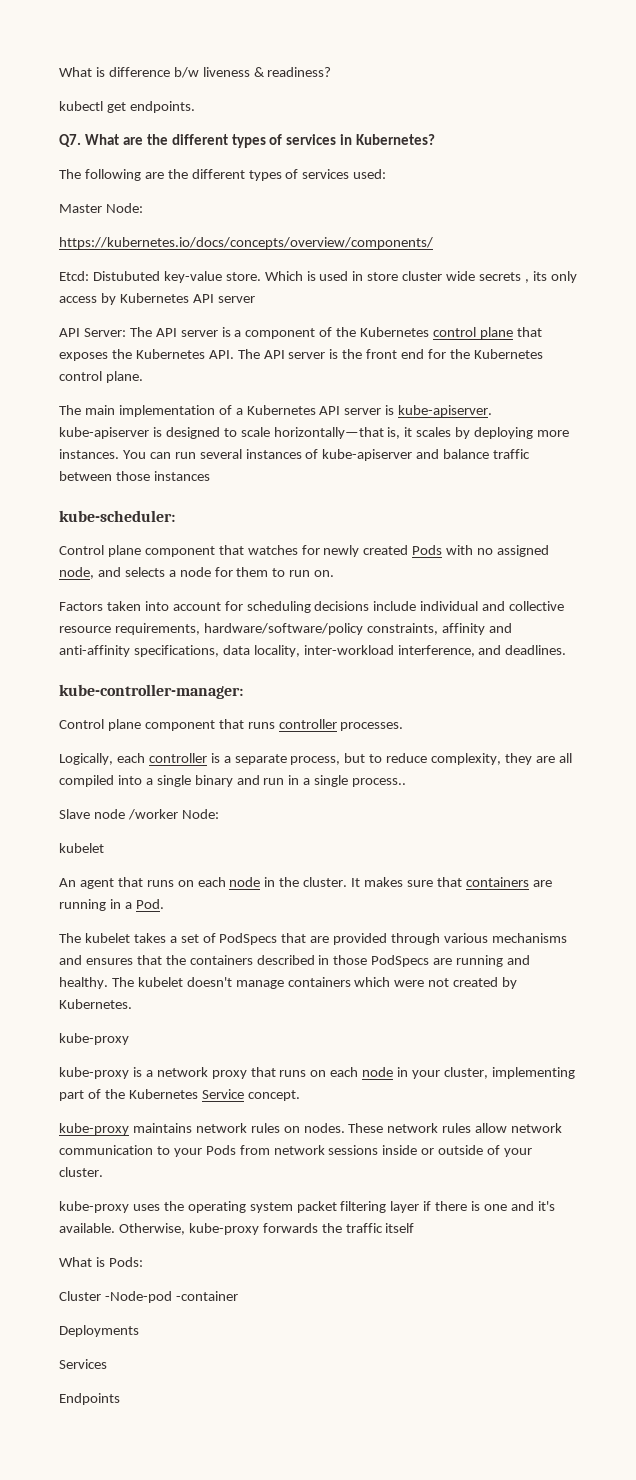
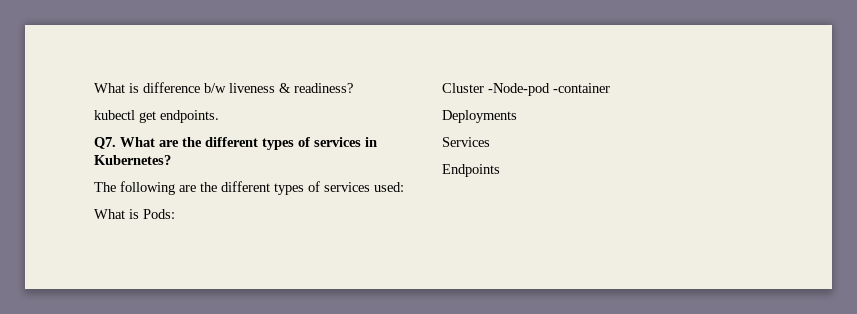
[59,203,143,213] [59,237,433,249] [59,271,577,283] [59,293,255,305] [59,327,542,339] [59,349,543,361] [59,371,143,383] [59,405,493,417] [59,427,570,439] [59,449,531,461] [59,471,210,481] [59,510,175,522] [59,545,550,557] [59,567,335,579] [59,601,565,613] [59,623,512,635] [59,645,567,657] [59,684,243,699] [59,719,404,731] [59,753,572,765] [59,775,407,787] [59,809,219,820] [59,843,104,853] [59,877,552,889] [59,899,164,911] [59,933,567,945] [59,955,531,967] [59,977,518,989] [59,999,132,1009] [59,1033,129,1045] [59,1067,575,1079] [59,1089,300,1101] [59,1123,563,1135] [59,1145,533,1157] [59,1167,103,1177] [59,1201,555,1213] [59,1223,415,1235] // Master Node: // https://kubernetes.io/docs/concepts/overview/components/ // Etcd: Distubuted key-value store. Which is used in store cluster wide secrets , its only access by Kubernetes API server // API Server: The API server is a component of the Kubernetes control plane that exposes the Kubernetes API. The API server is the front end for the Kubernetes control plane. // The main implementation of a Kubernetes API server is kube-apiserver. kube-apiserver is designed to scale horizontally—that is, it scales by deploying more instances. You can run several instances of kube-apiserver and balance traffic between those instances // kube-scheduler: // Control plane component that watches for newly created Pods with no assigned node, and selects a node for them to run on. // Factors taken into account for scheduling decisions include individual and collective resource requirements, hardware/software/policy constraints, affinity and anti-affinity specifications, data locality, inter-workload interference, and deadlines. // kube-controller-manager: // Control plane component that runs controller processes. // Logically, each controller is a separate process, but to reduce complexity, they are all compiled into a single binary and run in a single process.. // Slave node /worker Node: // kubelet // An agent that runs on each node in the cluster. It makes sure that containers are running in a Pod. // The kubelet takes a set of PodSpecs that are provided through various mechanisms and ensures that the containers described in those PodSpecs are running and healthy. The kubelet doesn't manage containers which were not created by Kubernetes. // kube-proxy // kube-proxy is a network proxy that runs on each node in your cluster, implementing part of the Kubernetes Service concept. // kube-proxy maintains network rules on nodes. These network rules allow network communication to your Pods from network sessions inside or outside of your cluster. // kube-proxy uses the operating system packet filtering layer if there is one and it's available. Otherwise, kube-proxy forwards the traffic itself -> (404, 187) none

